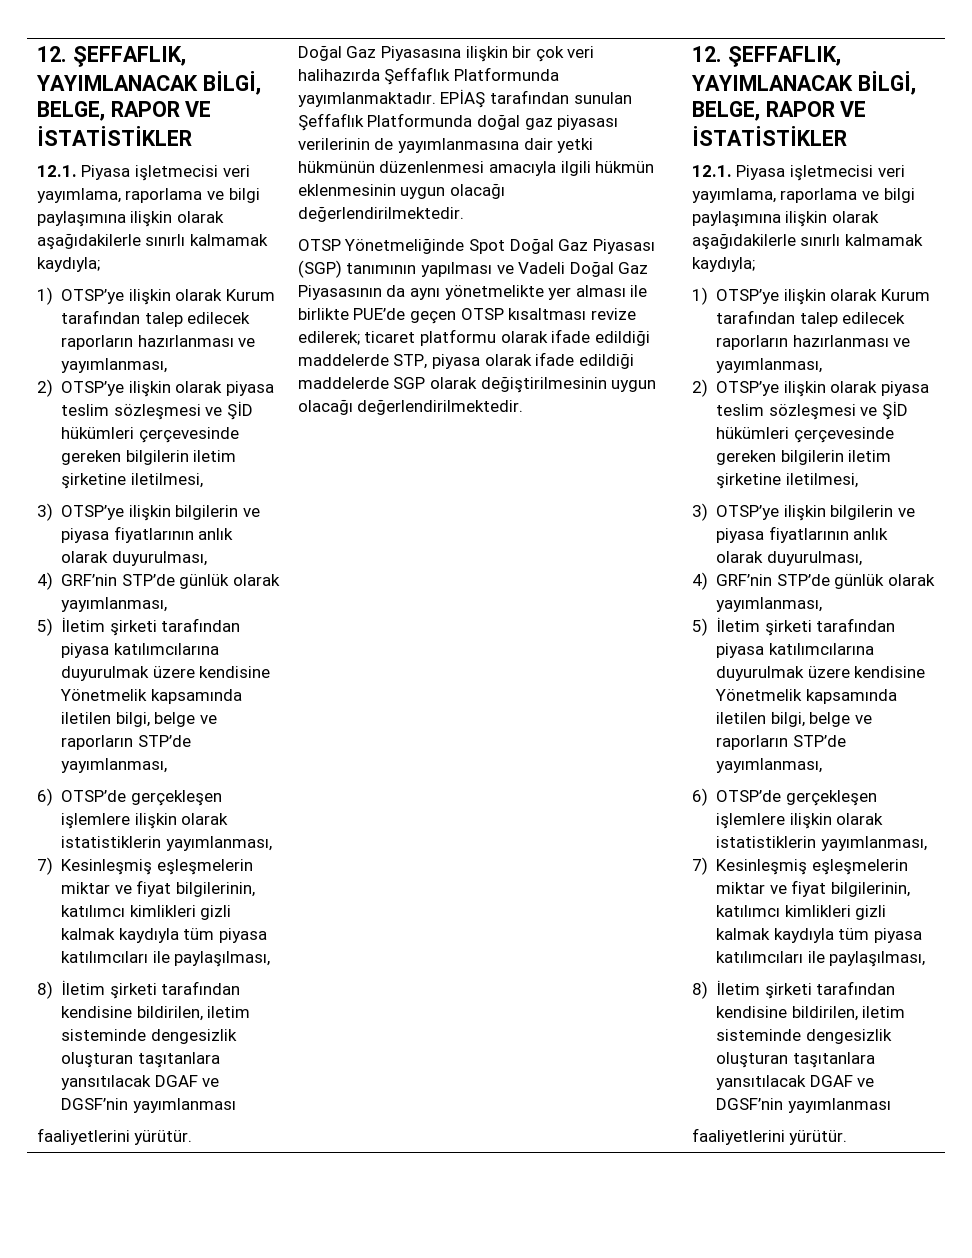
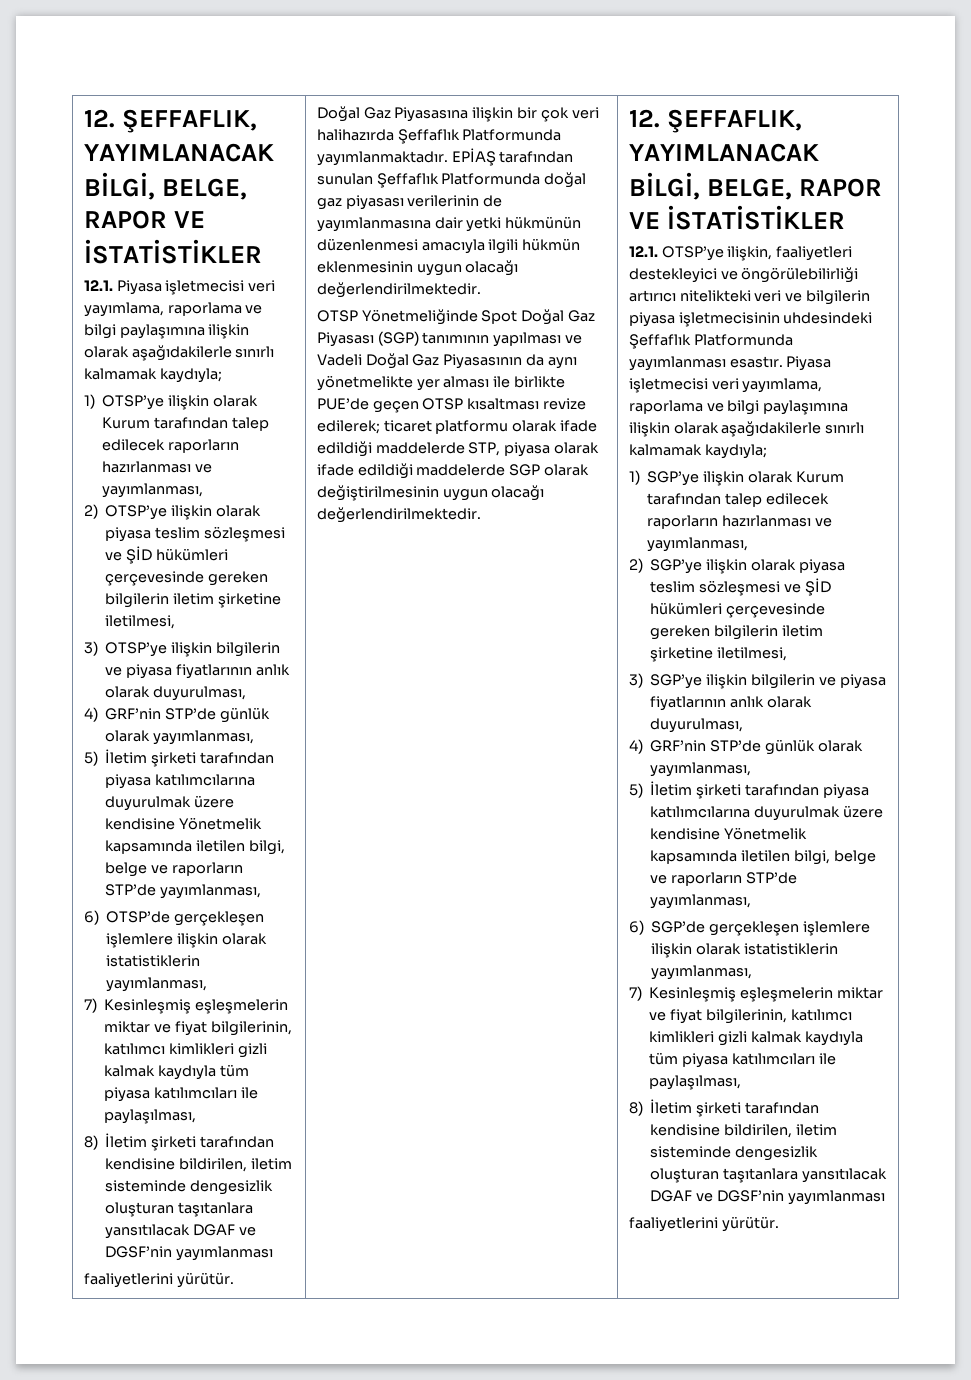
(732, 171) none -> [661,246,853,261] [628,267,859,283] [628,290,871,305] [628,312,873,327] [628,334,793,349] [628,356,783,371] OTSP’ye ilişkin, faaliyetleri destekleyici ve öngörülebilirliği artırıcı nitelikteki veri ve bilgilerin piyasa işletmecisinin uhdesindeki Şeffaflık Platformunda yayımlanması esastır.
[716,289,780,304] OTSP’ye -> [646,471,699,486] SGP’ye
[716,381,780,396] OTSP’ye -> [649,559,702,574] SGP’ye
[716,505,780,520] OTSP’ye -> [649,674,702,689] SGP’ye
[716,790,782,802] OTSP’de -> [650,921,705,933] SGP’de

